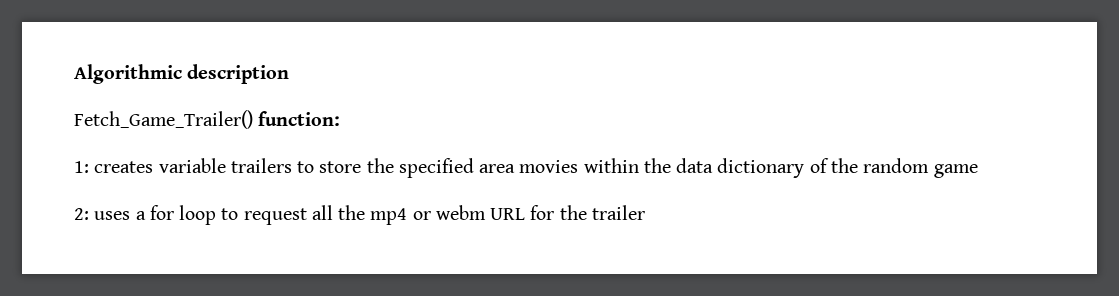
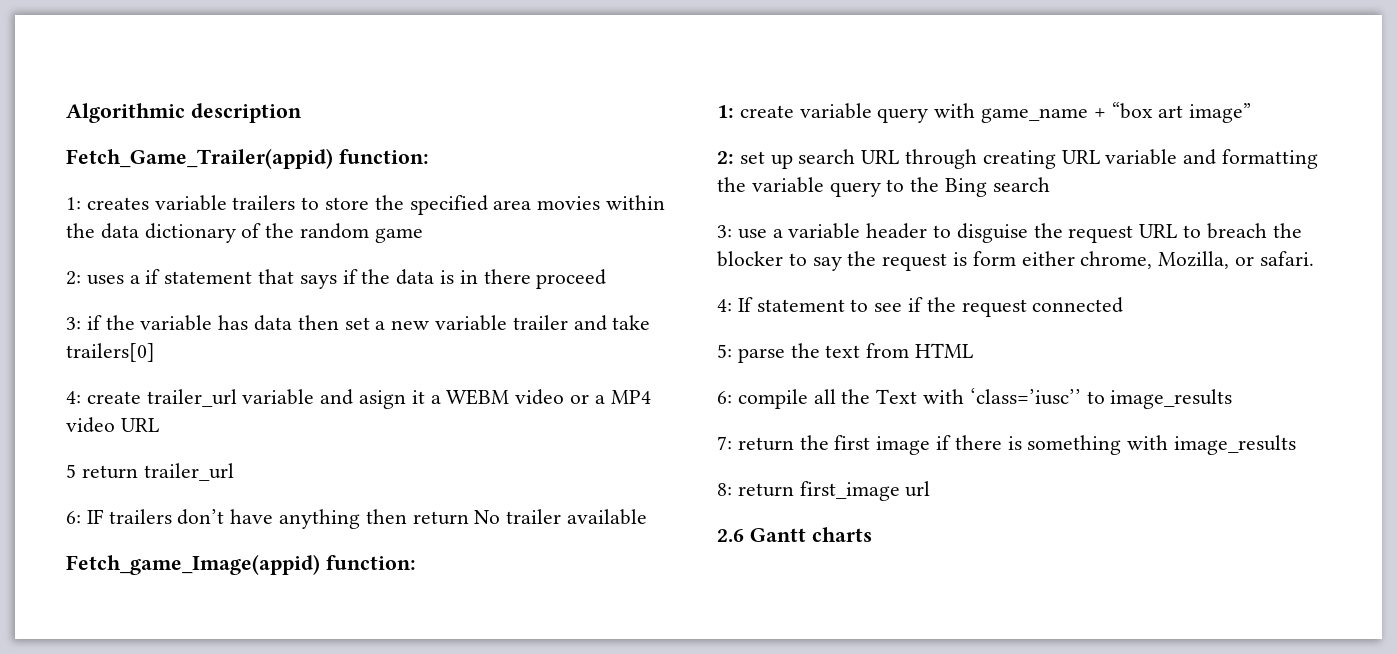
[74,110,253,129] Fetch_Game_Trailer() -> [66,148,333,169] Fetch_Game_Trailer(appid)
[149,205,645,225] for loop to request all the mp4 or webm URL for the trailer -> [145,269,607,289] [66,315,651,331] [66,343,155,362] [66,389,651,409] [66,417,159,433] [66,463,234,481] [66,509,648,529] [66,554,416,575] [717,102,1252,123] [717,149,1319,169] [717,177,1050,197] [717,223,1302,243] [717,251,1314,271] [717,297,1124,317] [717,343,974,363] [717,388,1233,409] [717,435,1297,455] [717,481,931,501] [717,527,872,542] if statement that says if the data is in there proceed // 3: if the variable has data then set a new variable trailer and take trailers[0] // 4: create trailer_url variable and asign it a WEBM video or a MP4 video URL // 5 return trailer_url // 6: IF trailers don’t have anything then return No trailer available // Fetch_game_Image(appid) function: // 1: create variable query with game_name + “box art image” // 2: set up search URL through creating URL variable and formatting the variable query to the Bing search // 3: use a variable header to disguise the request URL to breach the blocker to say the request is form either chrome, Mozilla, or safari. // 4: If statement to see if the request connected // 5: parse the text from HTML // 6: compile all the Text with ‘class=’iusc’’ to image_results // 7: return the first image if there is something with image_results // 8: return first_image url // 2.6 Gantt charts

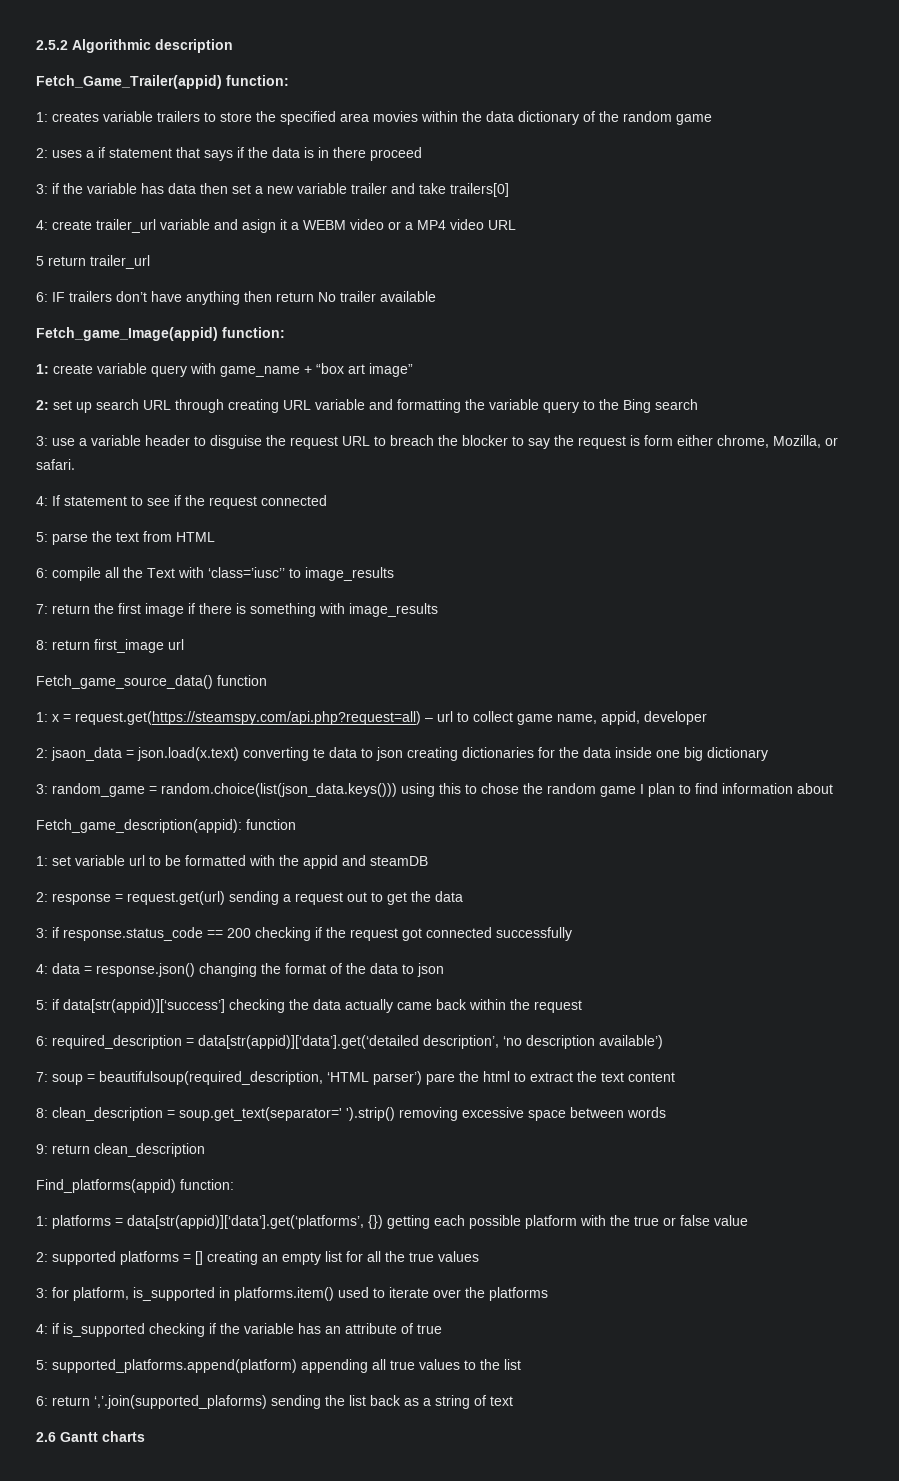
(66, 113) none -> [36,40,68,50] 2.5.2
(931, 489) none -> [36,675,267,689] [36,711,707,725] [36,747,768,761] [36,783,833,797] [36,819,296,833] [36,855,428,869] [36,891,463,905] [36,927,572,941] [36,963,444,977] [36,999,582,1013] [36,1035,663,1049] [36,1071,675,1085] [36,1107,666,1121] [36,1143,205,1157] [36,1179,234,1193] [36,1215,748,1229] [36,1251,479,1265] [36,1287,548,1301] [36,1323,442,1337] [36,1359,521,1373] [36,1395,513,1409] // Fetch_game_source_data() function // 1: x = request.get(https://steamspy.com/api.php?request=all) – url to collect game name, appid, developer // 2: jsaon_data = json.load(x.text) converting te data to json creating dictionaries for the data inside one big dictionary // 3: random_game = random.choice(list(json_data.keys())) using this to chose the random game I plan to find information about // Fetch_game_description(appid): function // 1: set variable url to be formatted with the appid and steamDB // 2: response = request.get(url) sending a request out to get the data // 3: if response.status_code == 200 checking if the request got connected successfully // 4: data = response.json() changing the format of the data to json // 5: if data[str(appid)][‘success’] checking the data actually came back within the request // 6: required_description = data[str(appid)][‘data’].get(‘detailed description’, ‘no description available’) // 7: soup = beautifulsoup(required_description, ‘HTML parser’) pare the html to extract the text content // 8: clean_description = soup.get_text(separator=' ').strip() removing excessive space between words // 9: return clean_description // Find_platforms(appid) function: // 1: platforms = data[str(appid)][‘data’].get(‘platforms’, {}) getting each possible platform with the true or false value // 2: supported platforms = [] creating an empty list for all the true values // 3: for platform, is_supported in platforms.item() used to iterate over the platforms // 4: if is_supported checking if the variable has an attribute of true // 5: supported_platforms.append(platform) appending all true values to the list // 6: return ‘,’.join(supported_plaforms) sending the list back as a string of text

